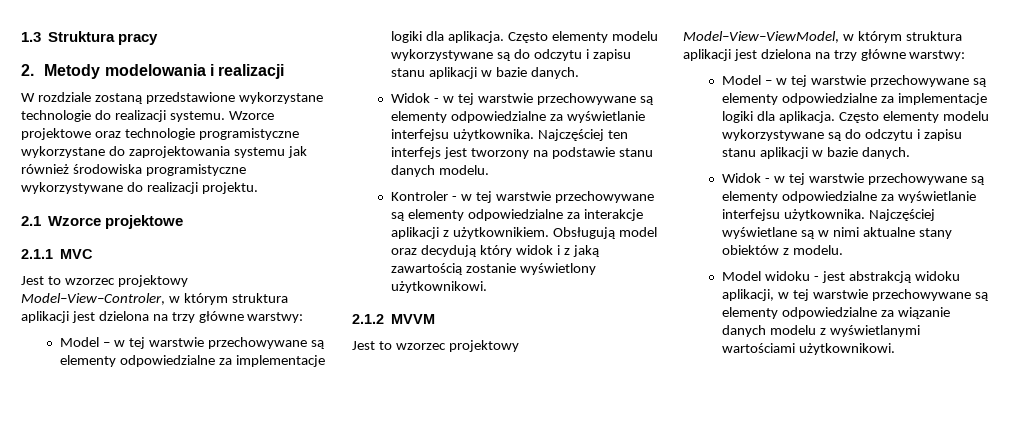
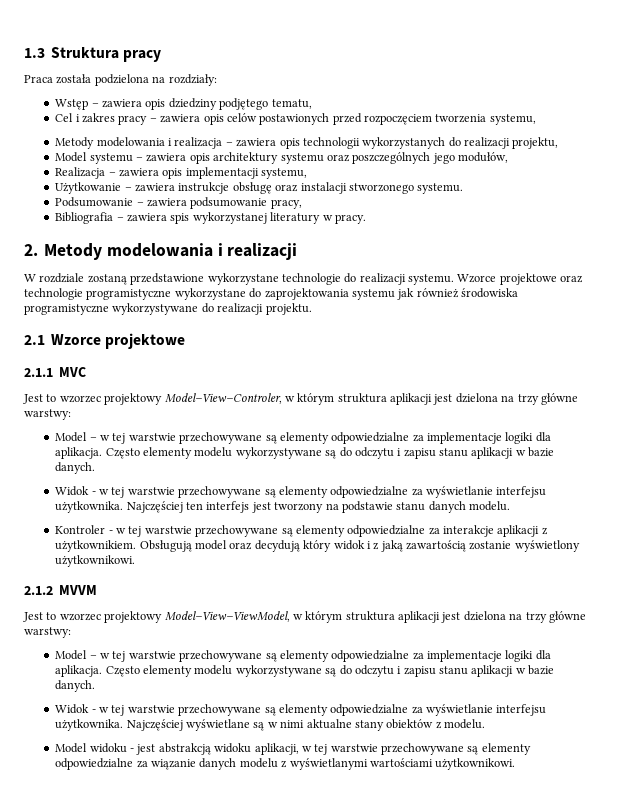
(159, 39) none -> [24,74,217,86] [55,98,312,110] [55,113,536,125] [55,137,559,149] [55,152,509,164] [55,167,308,179] [55,182,464,194] [55,197,302,209] [55,212,366,224] // Praca została podzielona na rozdziały: // Wstęp – zawiera opis dziedziny podjętego tematu, // Cel i zakres pracy – zawiera opis celów postawionych przed rozpoczęciem tworzenia systemu, // Metody modelowania i realizacja – zawiera opis technologii wykorzystanych do realizacji projektu, // Model systemu – zawiera opis architektury systemu oraz poszczególnych jego modułów, // Realizacja – zawiera opis implementacji systemu, // Użytkowanie – zawiera instrukcje obsługę oraz instalacji stworzonego systemu. // Podsumowanie – zawiera podsumowanie pracy, // Bibliografia – zawiera spis wykorzystanej literatury w pracy.

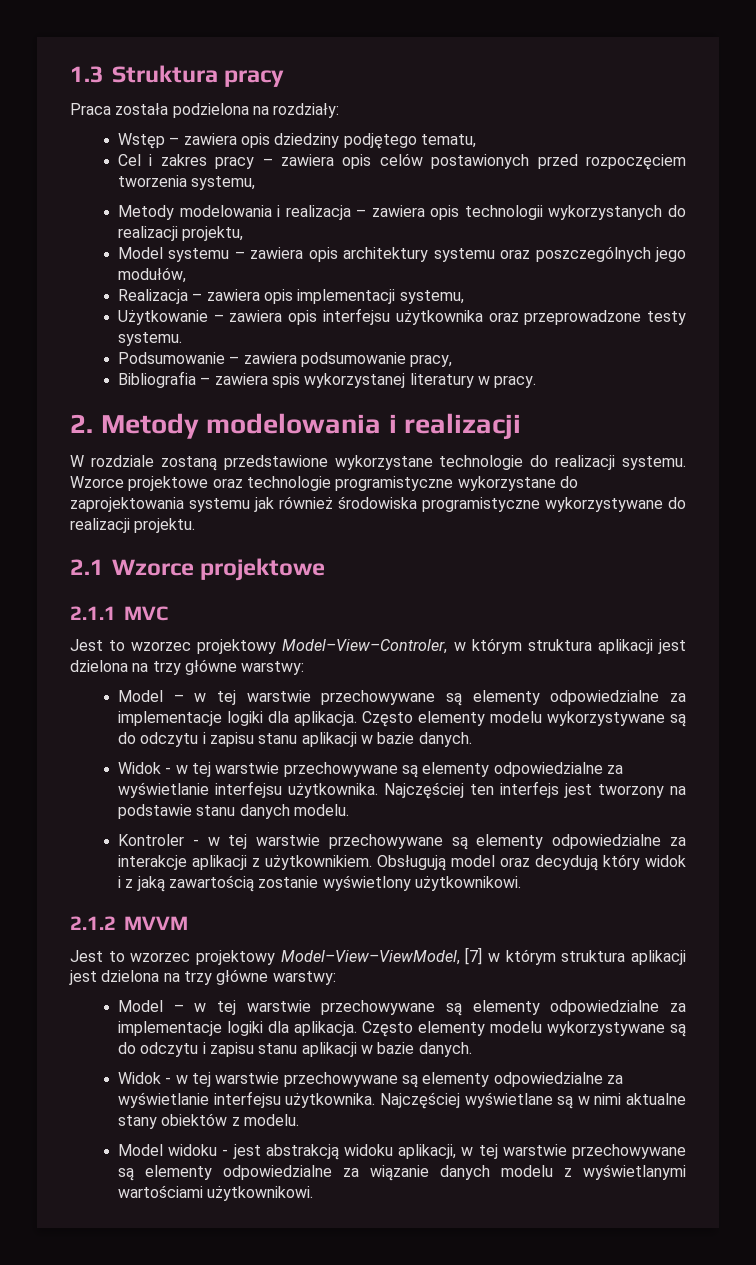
[178,182,414,194] instrukcje obsługę oraz instalacji stworzonego -> [288,308,687,325] opis interfejsu użytkownika oraz przeprowadzone testy
(290, 616) none -> [465,947,483,965] [7]

